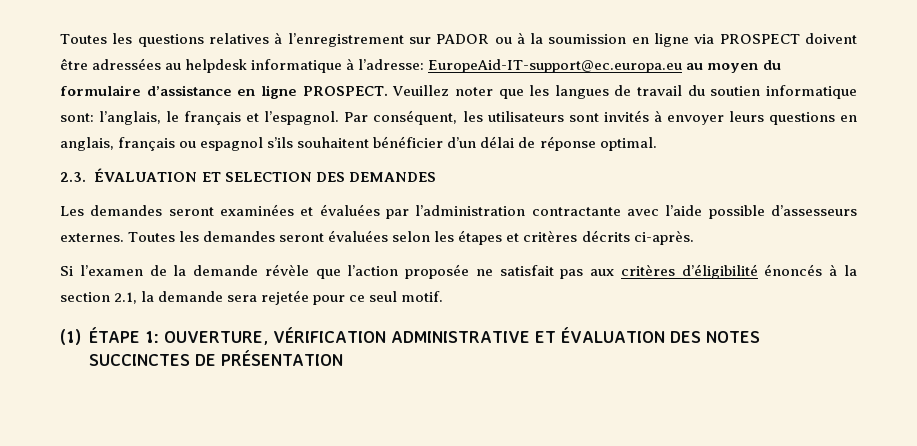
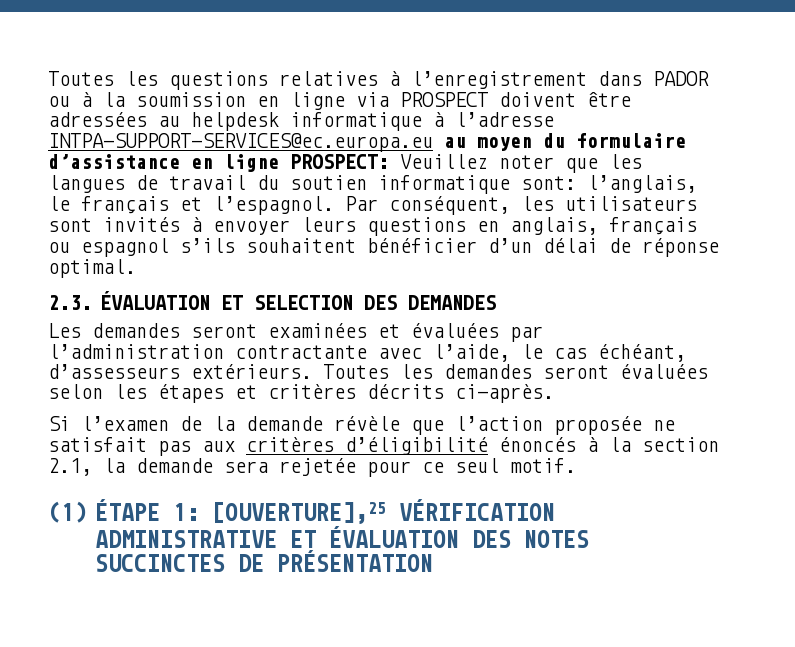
[408,37,431,44] sur -> [598,71,642,86] dans
[358,59,683,73] l’adresse: EuropeAid-IT-support@ec.europa.eu -> [455,112,554,127] [48,133,433,152] l’adresse INTPA-SUPPORT-SERVICES@ec.europa.eu
[302,86,388,96] PROSPECT. -> [290,154,389,169] PROSPECT:
[665,205,858,219] [60,233,124,242] l’aide possible d’assesseurs externes. -> [433,344,686,362] [48,364,312,379] l’aide, le cas échéant, d’assesseurs extérieurs.
[164,331,269,345] OUVERTURE, -> [212,502,387,524] [OUVERTURE],25

